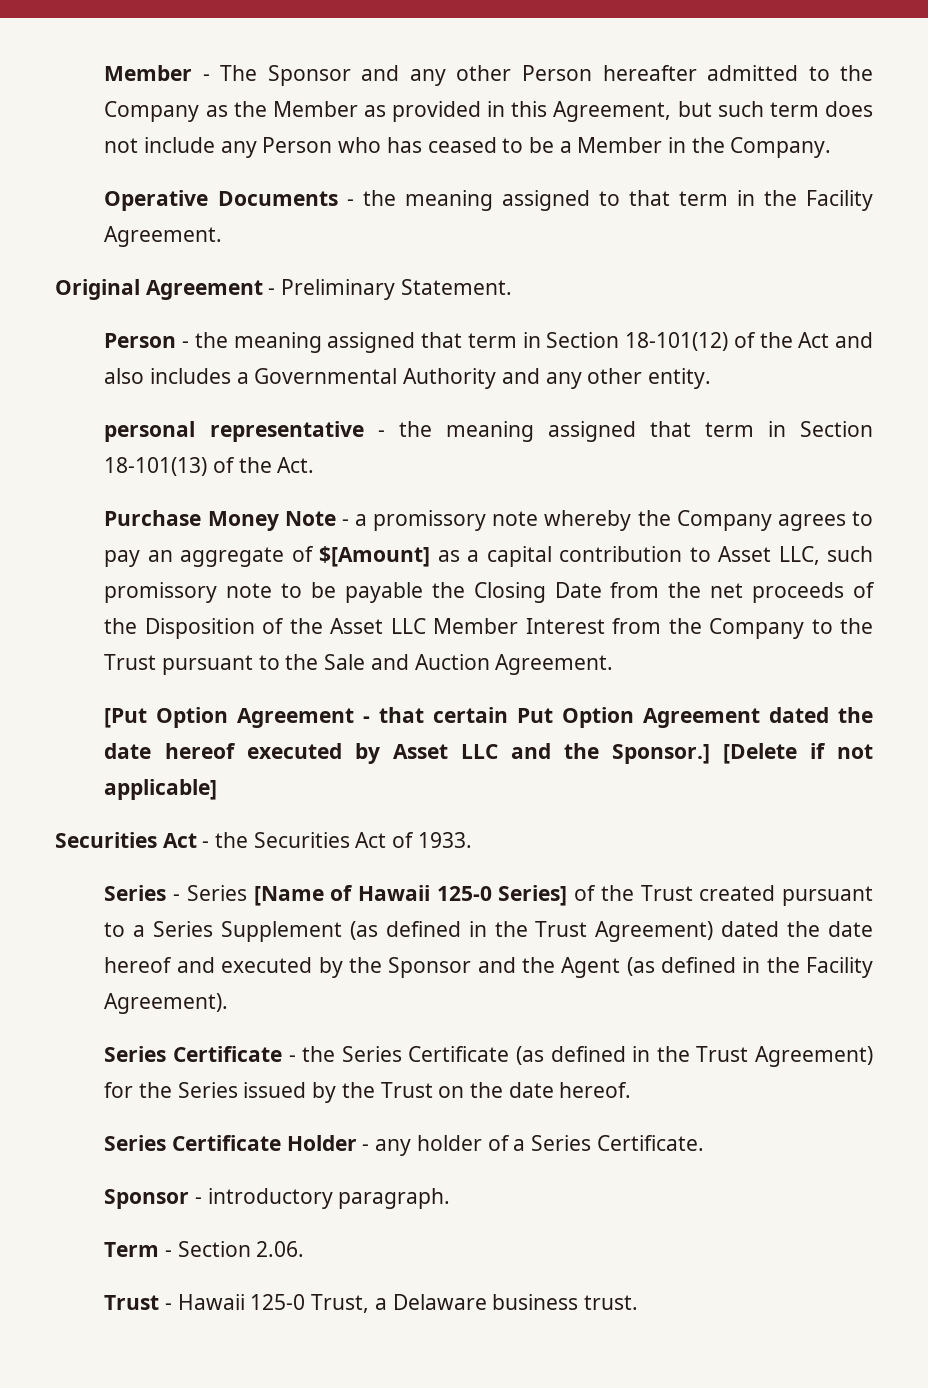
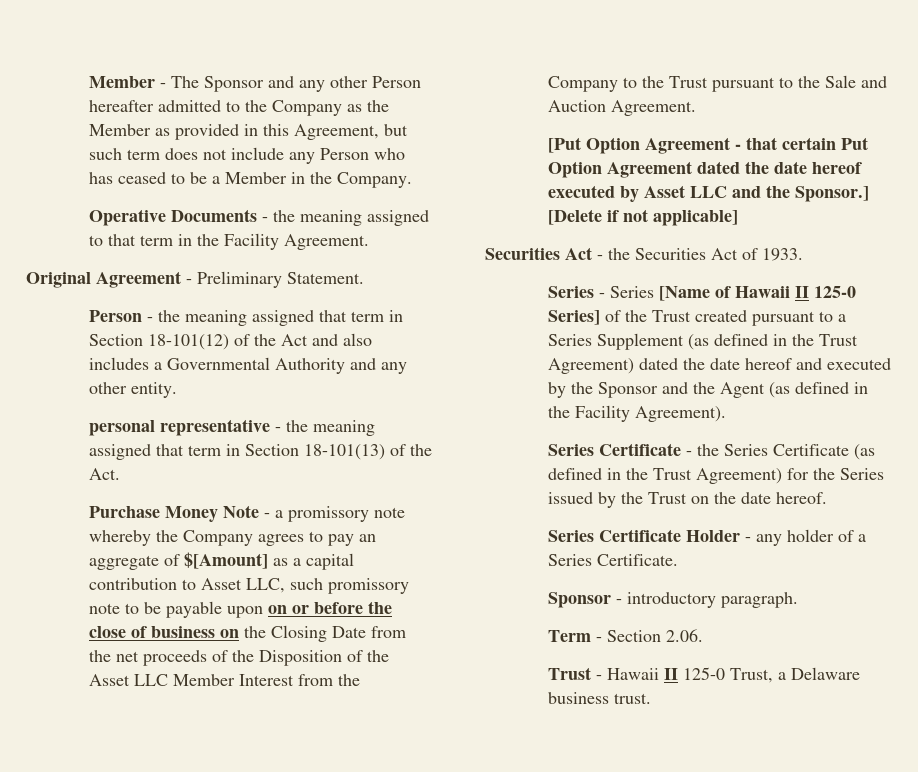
(423, 592) none -> [227,601,393,618] [89,626,240,638] upon on or before the close of business on
(431, 893) none -> [795,286,810,298] II
(245, 1302) none -> [664,668,679,680] II

